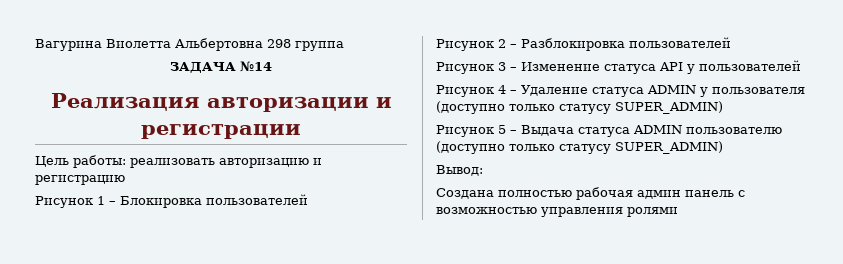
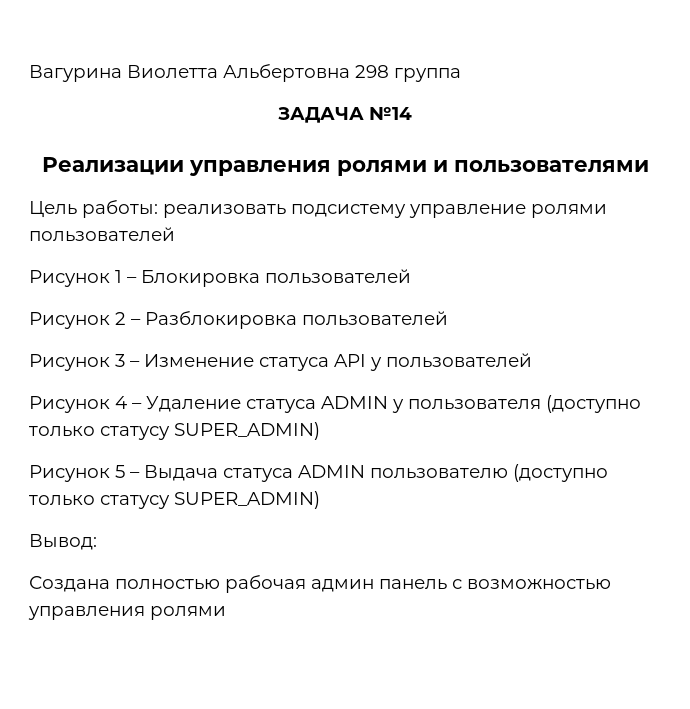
[50,93,392,112] [141,124,301,139] Реализация авторизации и регистрации -> [41,157,649,176] Реализации управления ролями и пользователями
[219,158,322,168] [35,175,125,185] авторизацию и регистрацию -> [291,204,607,218] [29,227,175,242] подсистему управление ролями пользователей

